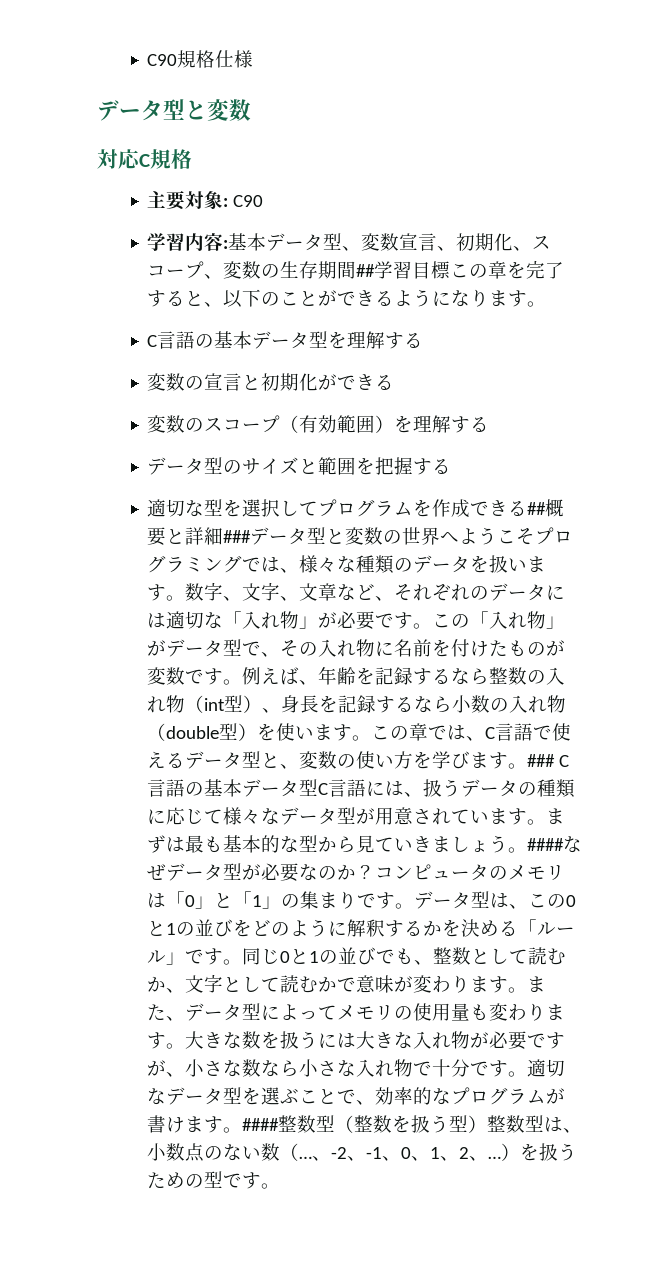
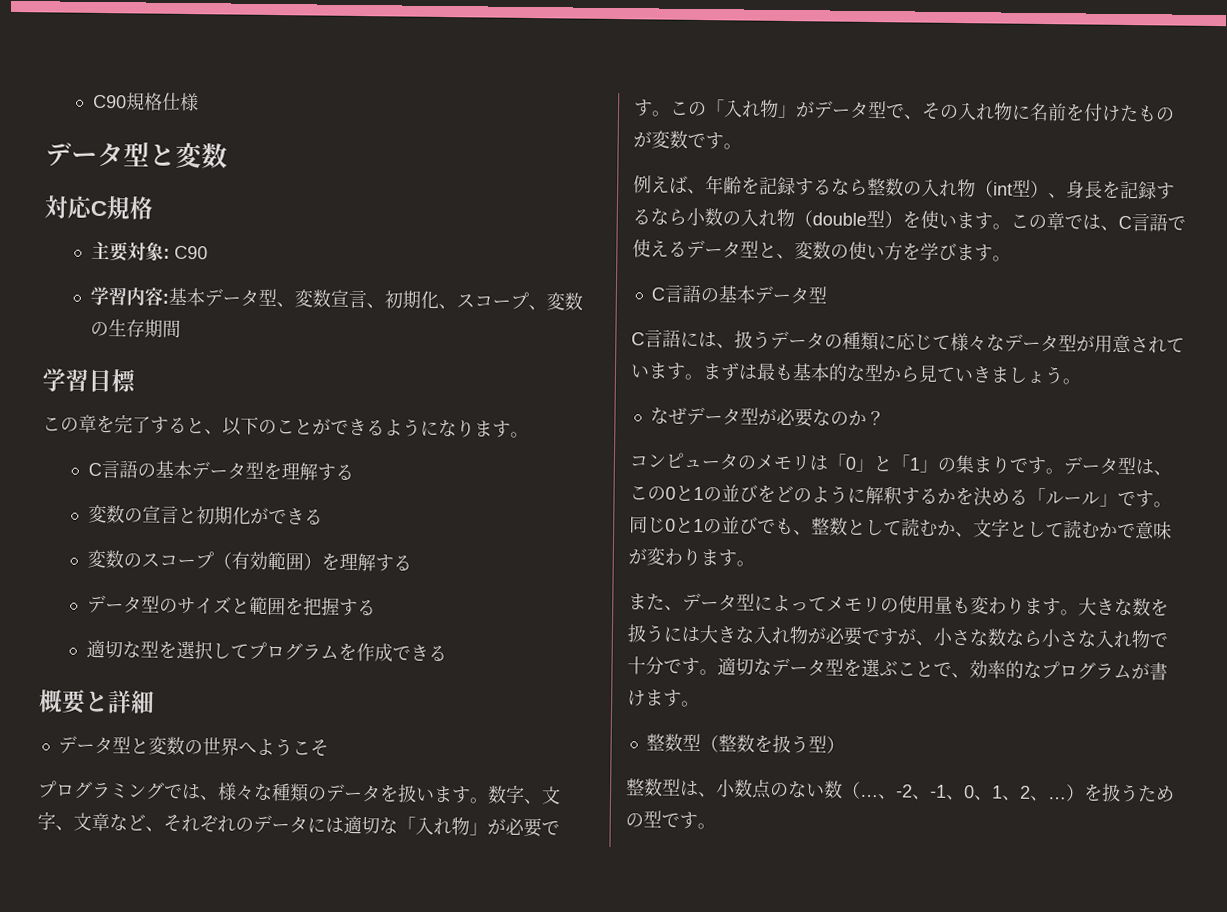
[356,264,376,277] ## -> (181, 328) //
(451, 270) none -> (136, 381) //
[527,502,547,515] ## -> (447, 653) //
[223,530,252,543] ### -> (155, 702) //
(536, 536) none -> (329, 748) //
(243, 682) none -> (742, 146) //
[527,754,570,767] [147,779,319,797] ### C言語の基本データ型 -> [650,284,827,305] // C言語の基本データ型 //
[527,838,565,851] #### -> (1081, 381) //
(376, 872) none -> (885, 418) //
(528, 990) none -> (755, 563) //
[242,1118,280,1131] #### -> (700, 704) //
(488, 1124) none -> (845, 745) //

